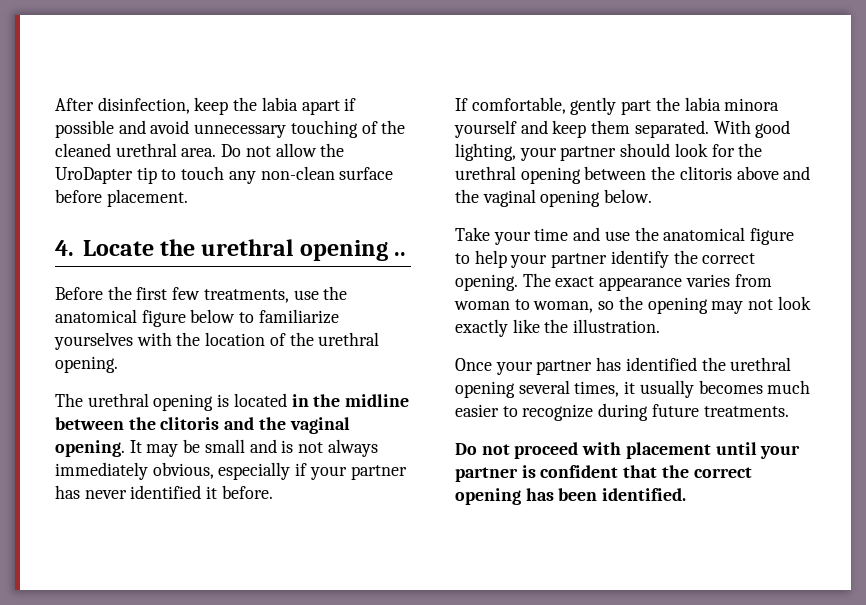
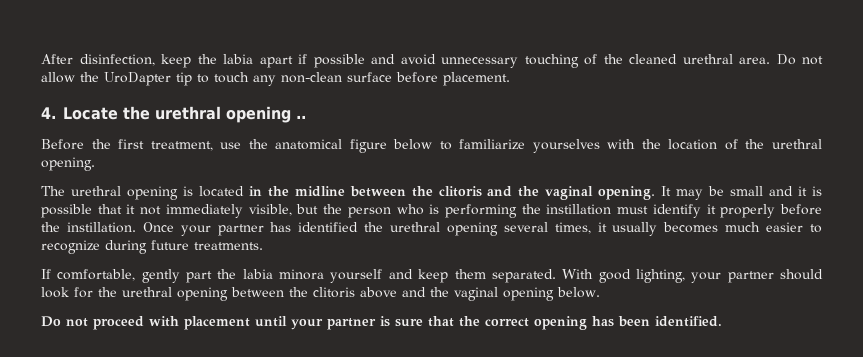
[172,287,289,303] few treatments, -> [150,141,213,151] treatment,
[281,439,378,457] [55,462,407,480] [55,485,273,499] is not always immediately obvious, especially if your partner has never identified it before. -> [798,186,823,196] [41,204,822,218] [41,222,822,236] [41,240,263,254] it is possible that it not immediately visible, but the person who is performing the instillation must identify it properly before the instillation. Once your partner has identified the urethral opening several times, it usually becomes much easier to recognize during future treatments.
[455,227,795,245] [455,250,756,268] [455,273,772,291] [454,296,811,314] [455,319,661,337] [455,357,792,375] [455,380,811,398] [455,403,789,421] // Take your time and use the anatomical figure to help your partner identify the correct opening. The exact appearance varies from woman to woman, so the opening may not look exactly like the illustration. // Once your partner has identified the urethral opening several times, it usually becomes much easier to recognize during future treatments. -> (600, 292) none
[540,465,619,478] confident -> [395,319,423,327] sure

